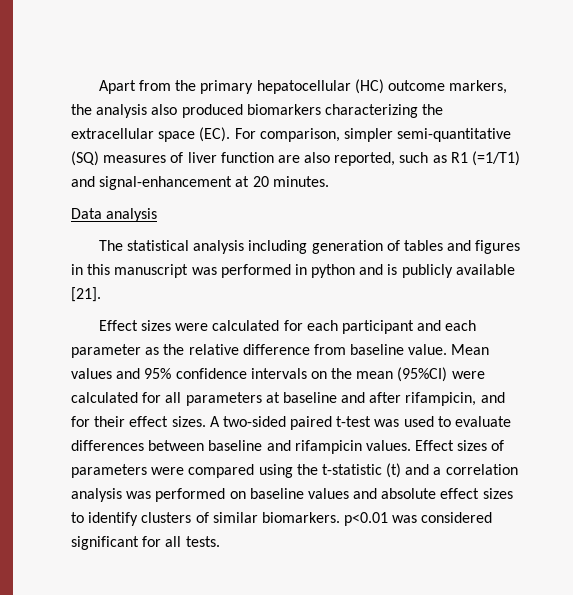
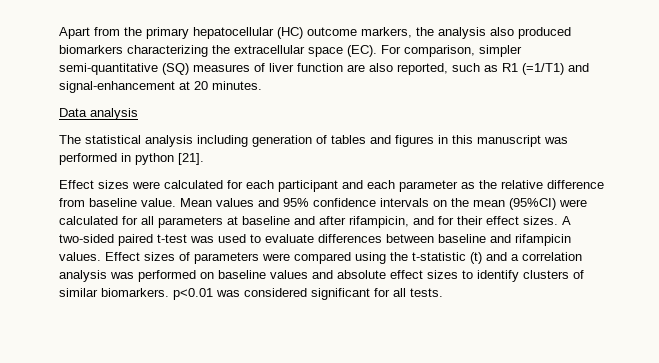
[359,264,515,278] and is publicly available -> (174, 159) none

